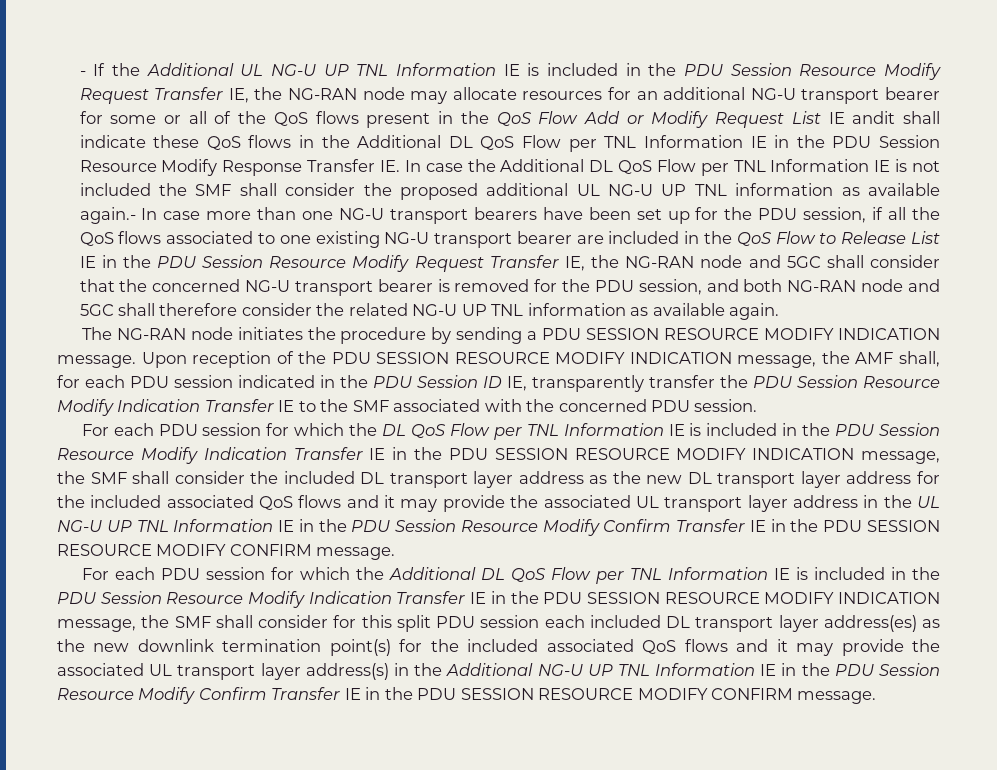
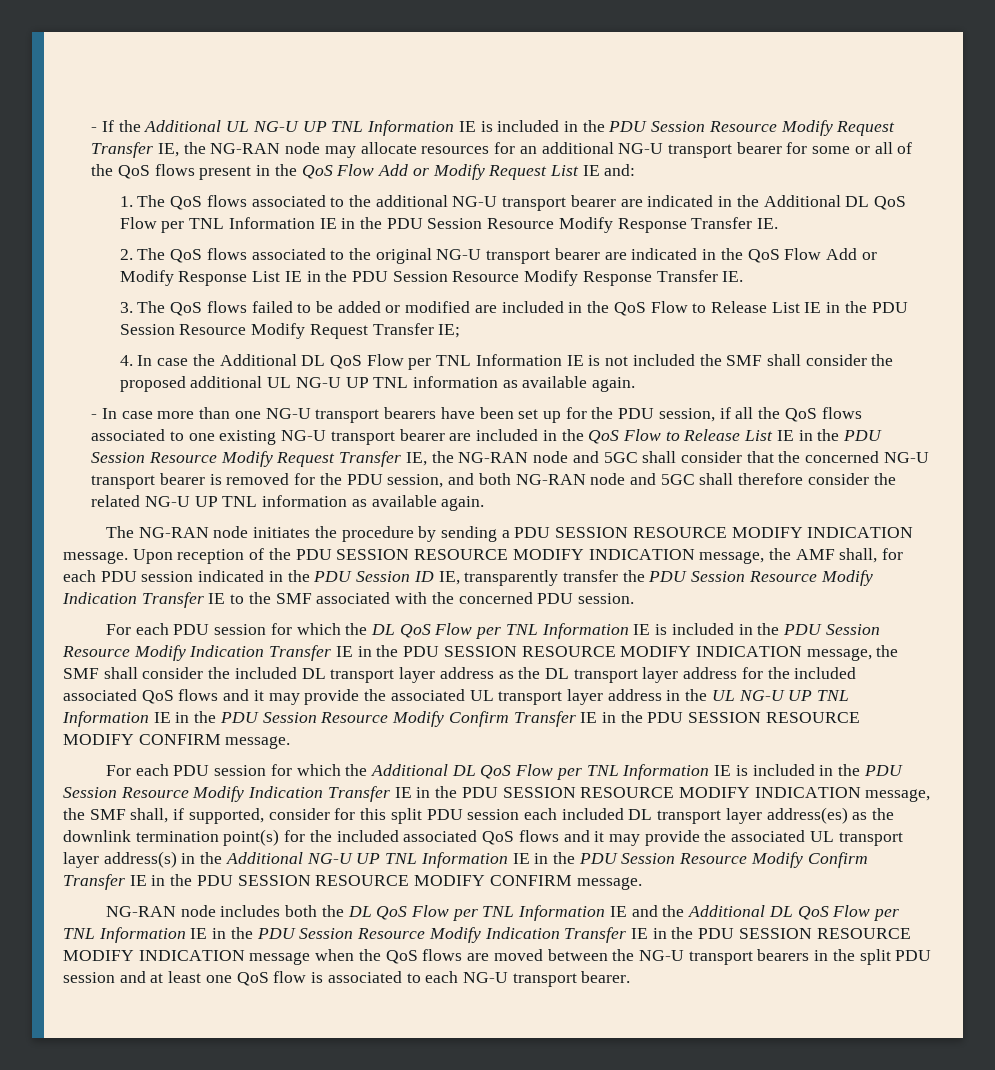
[852,111,941,124] [79,135,292,150] andit shall indicate these QoS flows -> [604,164,636,176] [119,195,714,211] and: // 1. The QoS flows associated to the additional NG-U transport bearer are indicated
(400, 166) none -> [119,248,877,264] [119,270,744,286] [119,301,908,316] [119,323,461,339] [119,355,133,366] // 2. The QoS flows associated to the original NG-U transport bearer are indicated in the QoS Flow Add or Modify Response List IE in the PDU Session Resource Modify Response Transfer IE. // 3. The QoS flows failed to be added or modified are included in the QoS Flow to Release List IE in the PDU Session Resource Modify Request Transfer IE; // 4.
[79,207,136,224] again.- -> [592,377,636,392] [91,414,98,419] again. // -
[646,475,683,484] new -> (541, 673) none
[215,615,253,628] shall -> [130,808,264,824] shall, if supported,
[93,643,130,652] new -> (895, 814) none
(877, 697) none -> [105,905,899,921] [63,927,911,943] [63,949,932,965] [63,971,631,987] // NG-RAN node includes both the DL QoS Flow per TNL Information IE and the Additional DL QoS Flow per TNL Information IE in the PDU Session Resource Modify Indication Transfer IE in the PDU SESSION RESOURCE MODIFY INDICATION message when the QoS flows are moved between the NG-U transport bearers in the split PDU session and at least one QoS flow is associated to each NG-U transport bearer.

